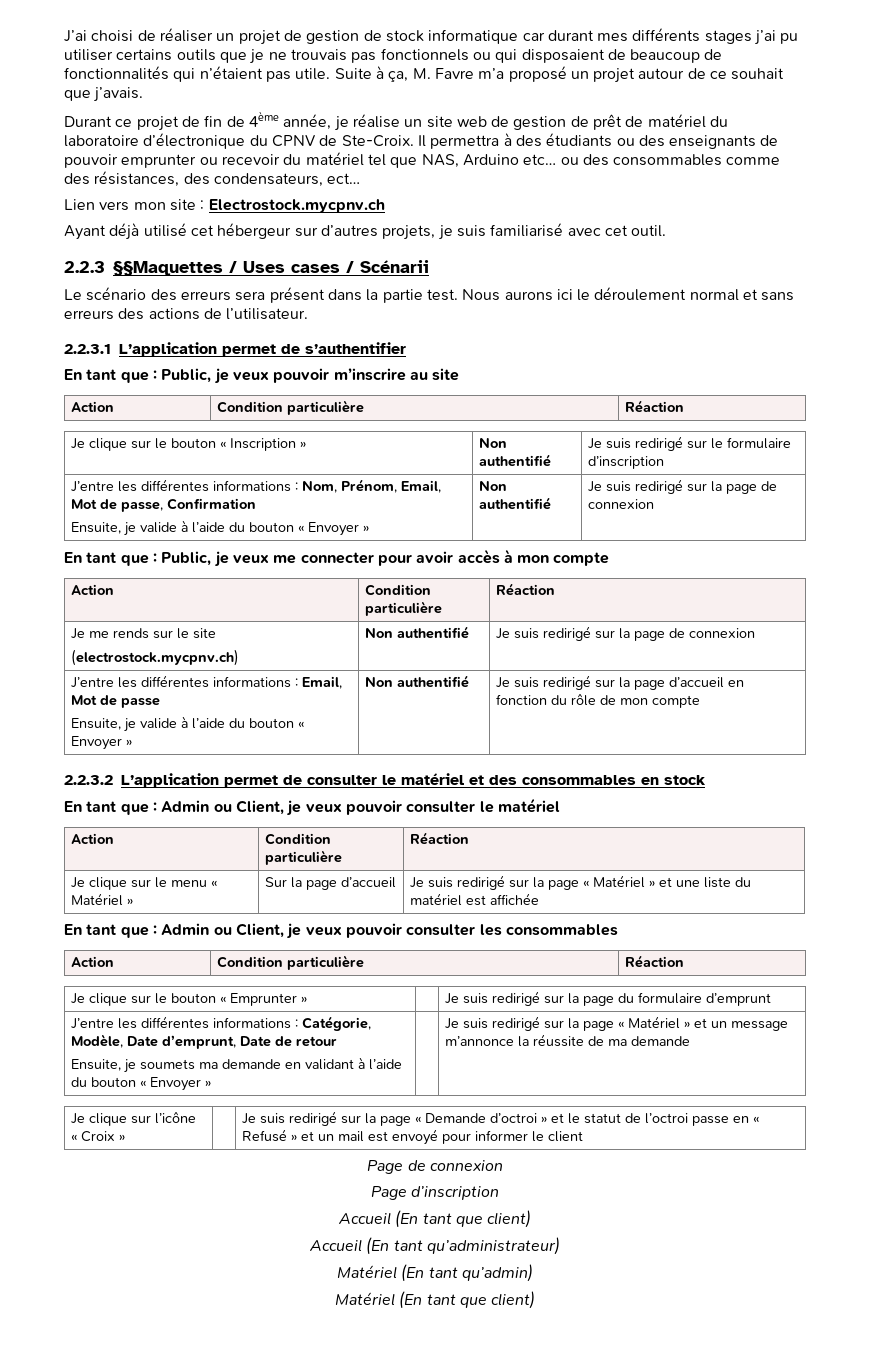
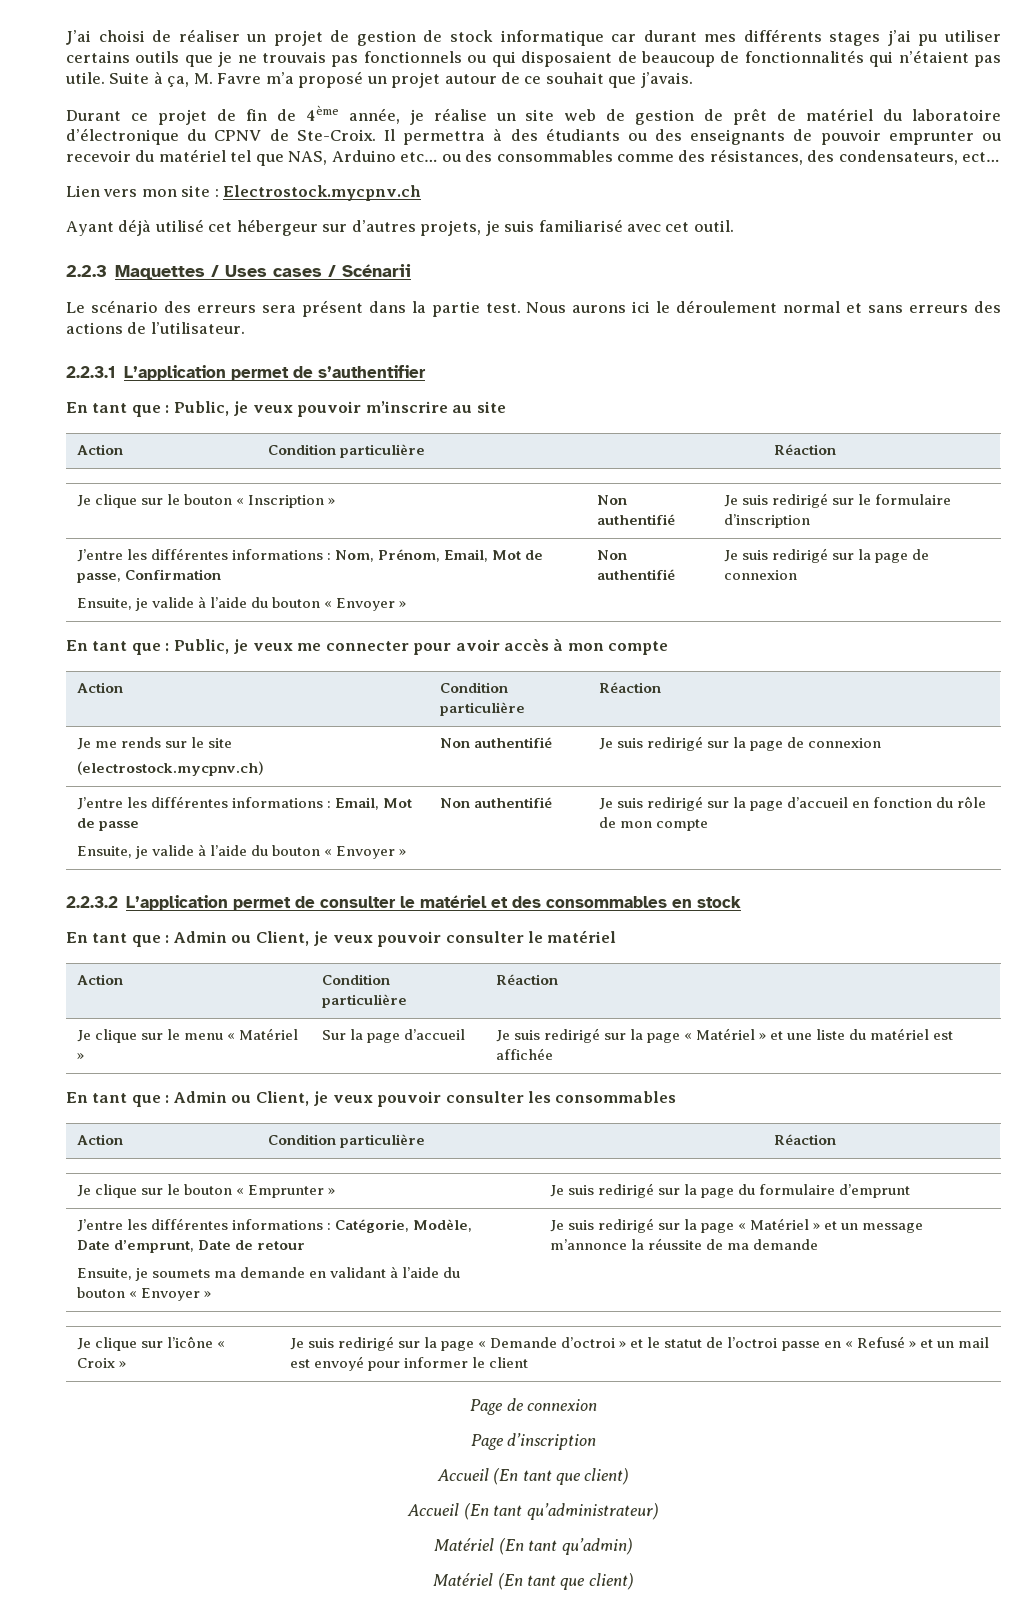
[113,261,223,276] §§Maquettes -> [115,265,206,280] Maquettes

